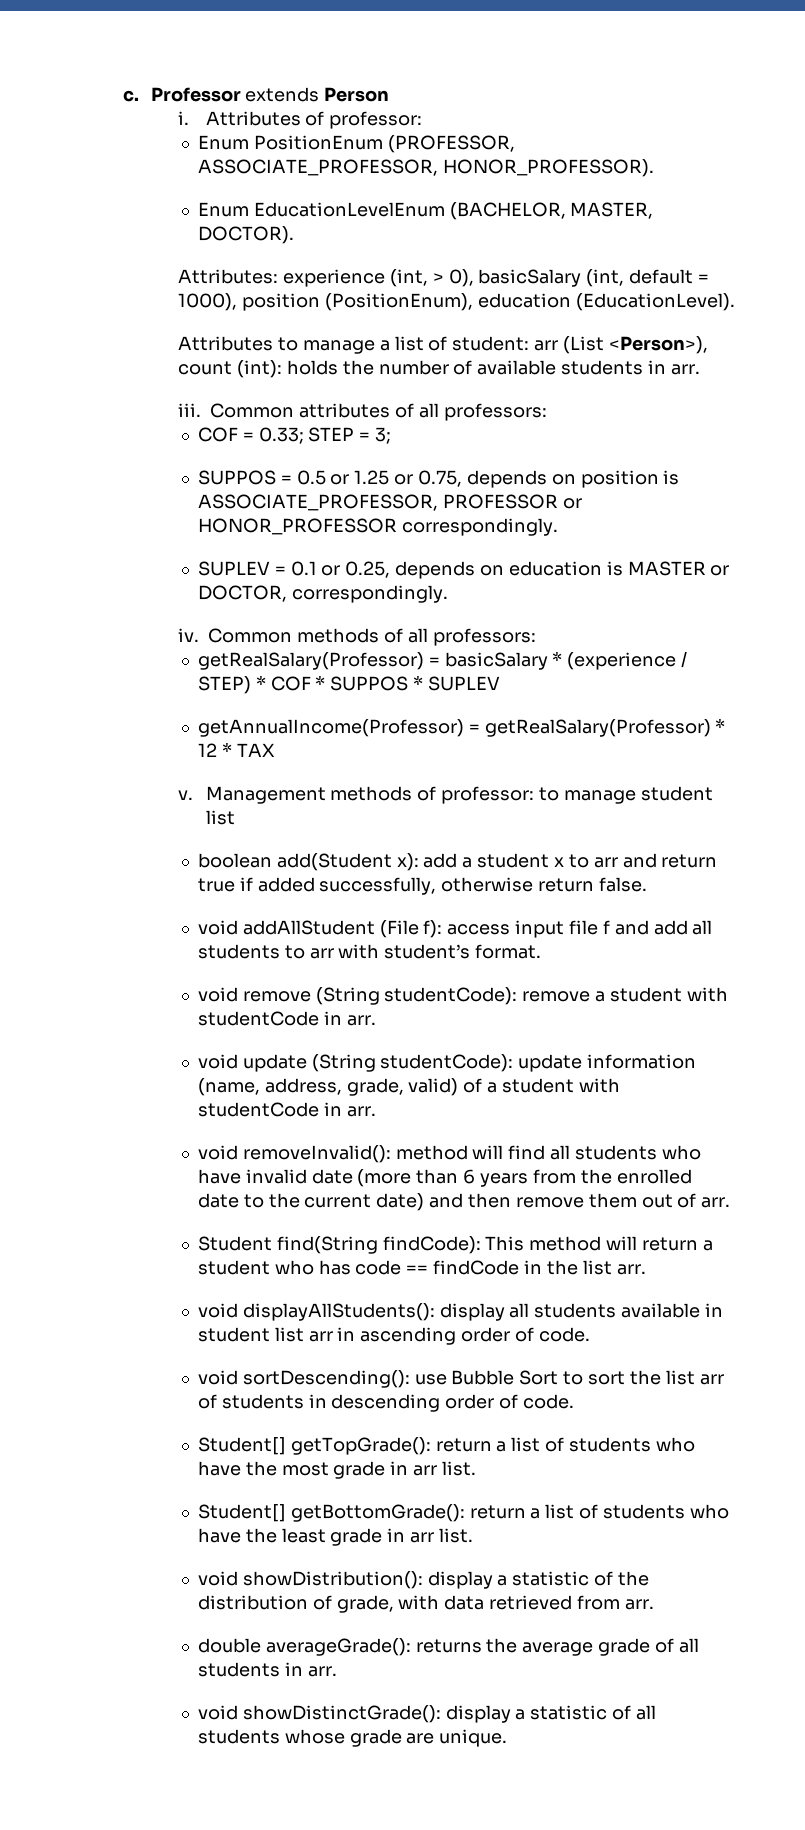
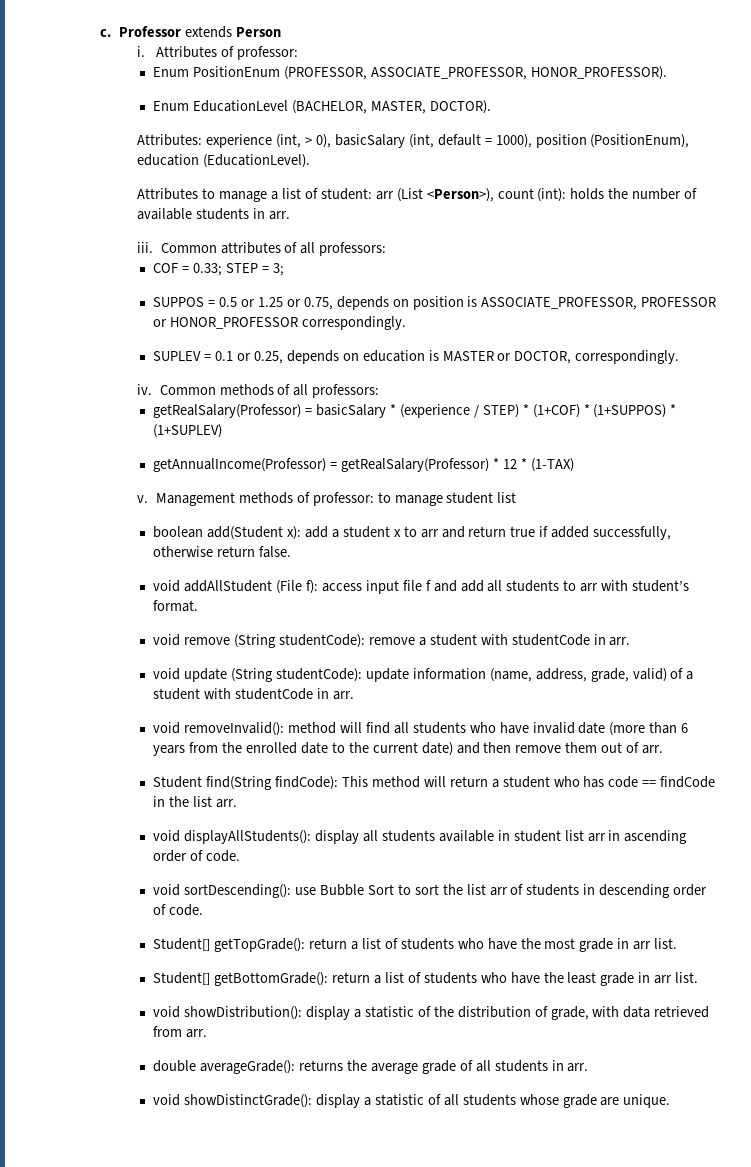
[253,202,445,217] EducationLevelEnum -> [193,100,289,112] EducationLevel
[270,675,501,691] COF * SUPPOS * SUPLEV -> [532,404,677,418] [153,424,223,438] (1+COF) * (1+SUPPOS) * (1+SUPLEV)
[236,743,275,757] TAX -> [530,458,574,472] (1-TAX)

